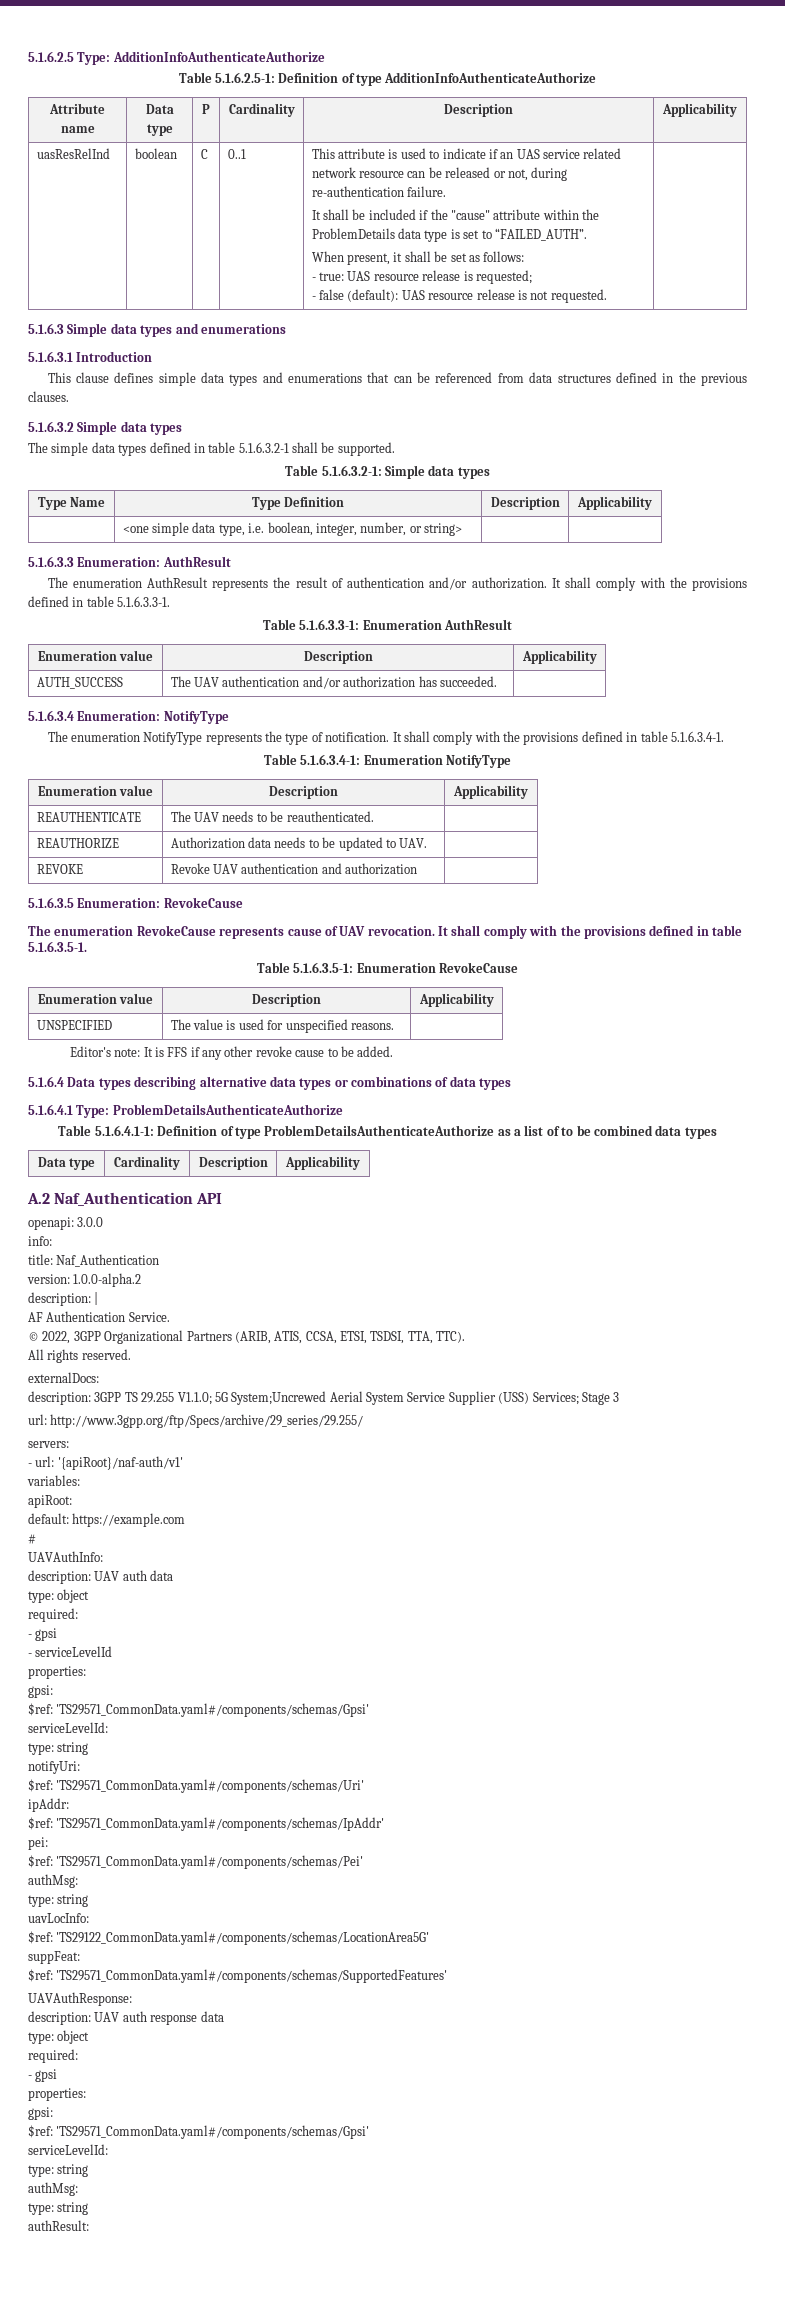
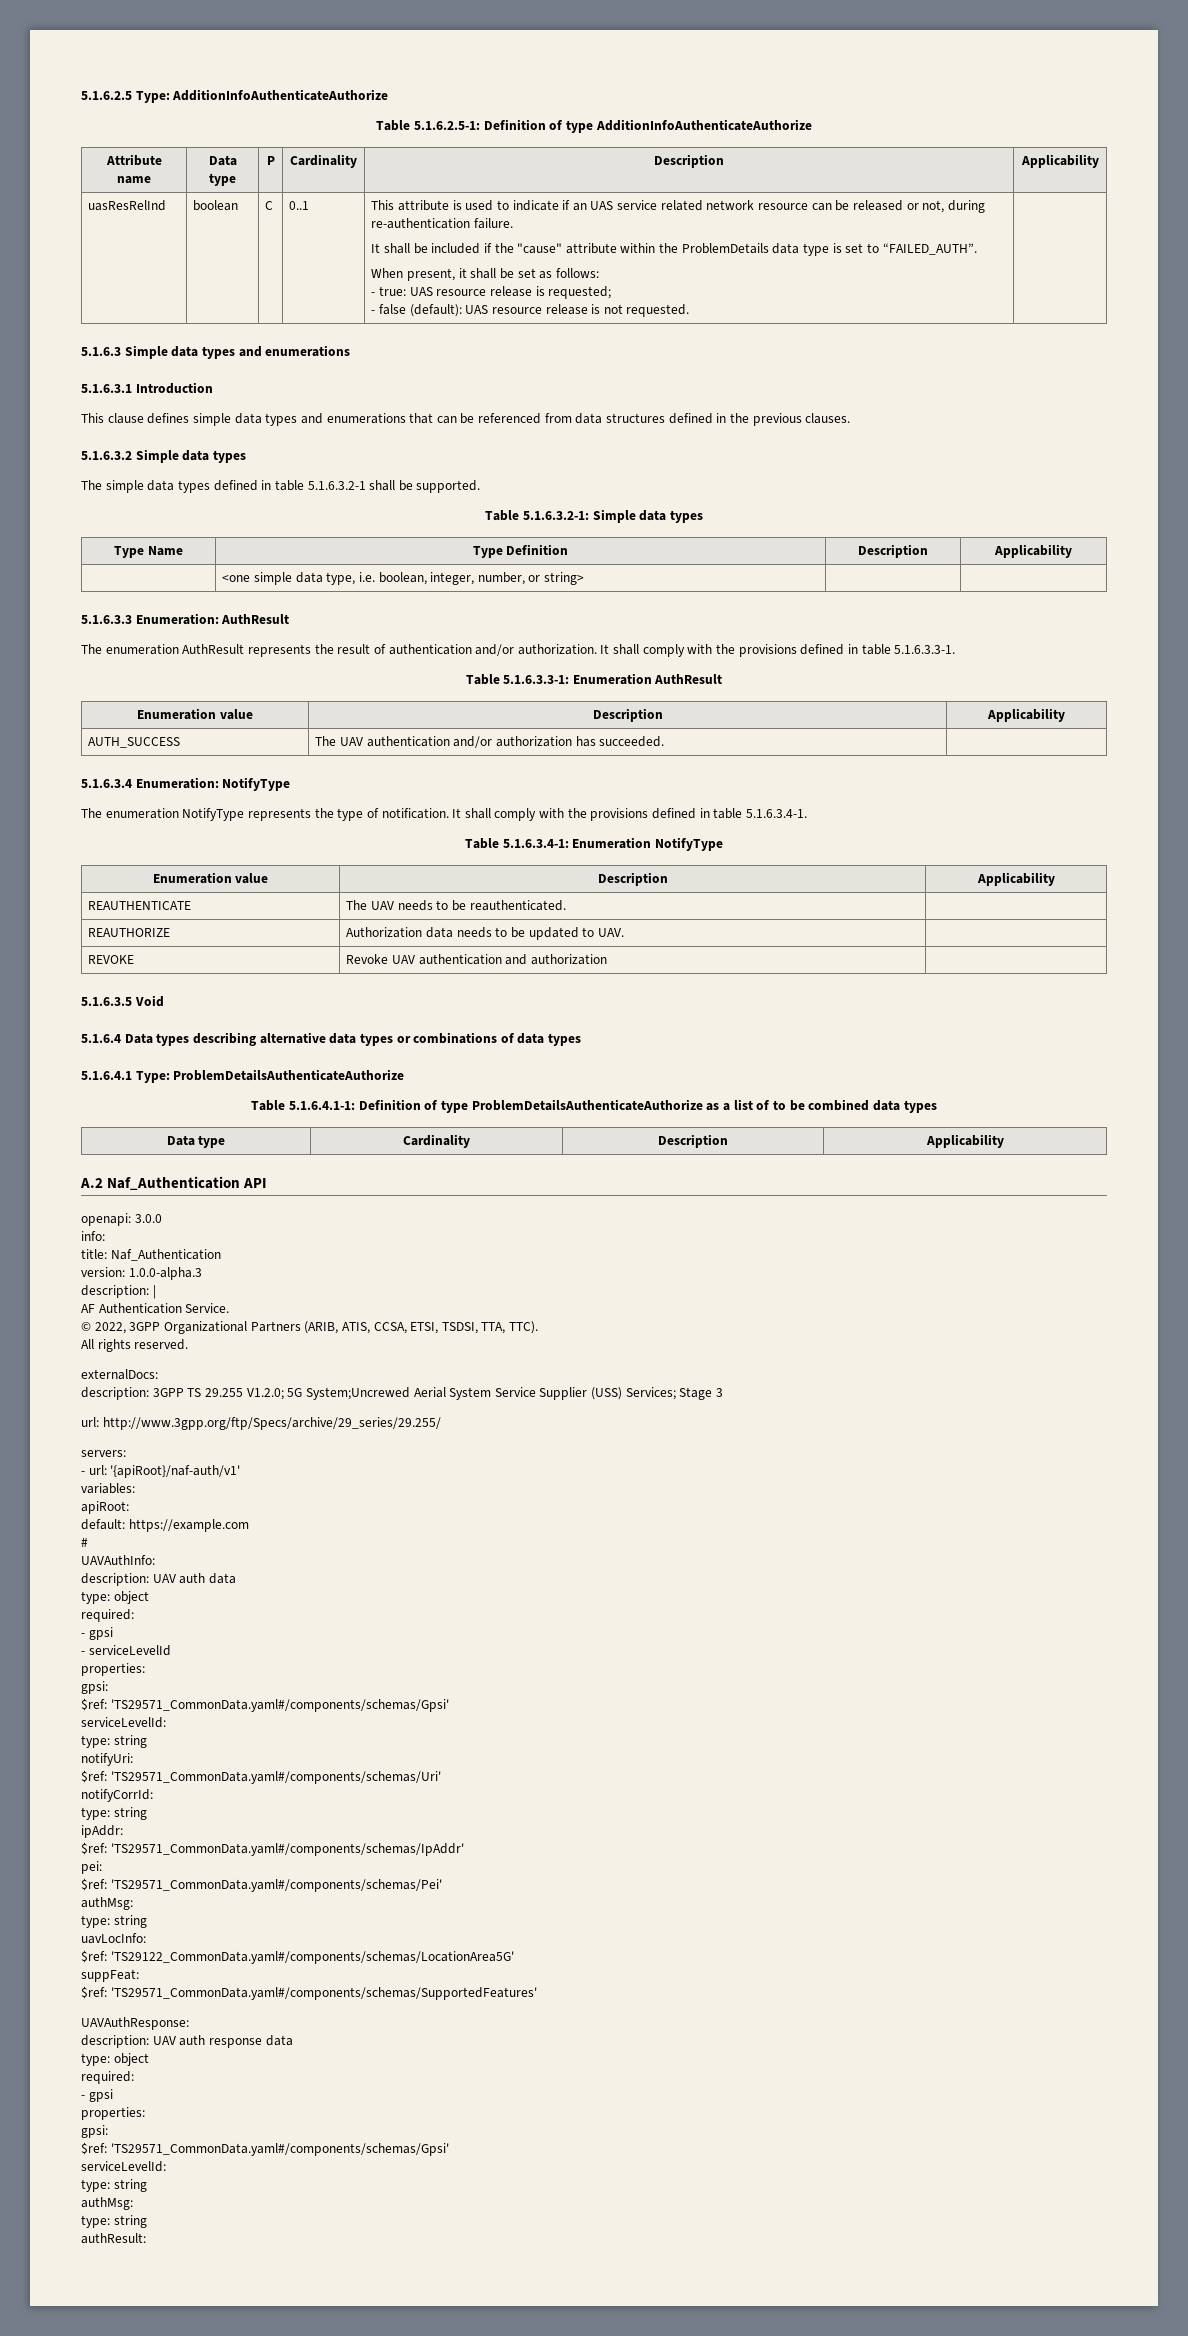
[77,897,243,908] [28,925,742,939] [28,941,87,952] [256,962,519,973] [37,993,154,1004] [252,994,321,1007] [418,993,494,1007] [36,1020,112,1030] [170,1019,394,1033] [69,1046,394,1060] Enumeration: RevokeCause // The enumeration RevokeCause represents cause of UAV revocation. It shall comply with the provisions defined in table 5.1.6.3.5-1. // Table 5.1.6.3.5-1: Enumeration RevokeCause // Enumeration value | Description | Applicability // UNSPECIFIED | The value is used for unspecified reasons. | // Editor's note: It is FFS if any other revoke cause to be added. -> [134,995,164,1007] Void
[73,1273,142,1287] 1.0.0-alpha.2 -> [128,1267,202,1280] 1.0.0-alpha.3
[177,1392,212,1405] V1.1.0; -> [246,1388,284,1400] V1.2.0;
(365, 1786) none -> [81,1789,153,1802] [81,1807,147,1820] // notifyCorrId: // type: string

